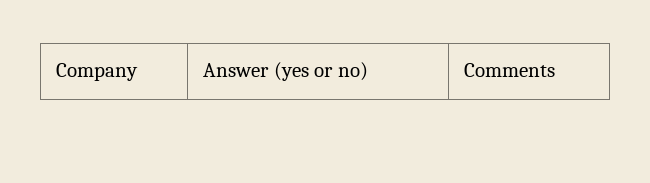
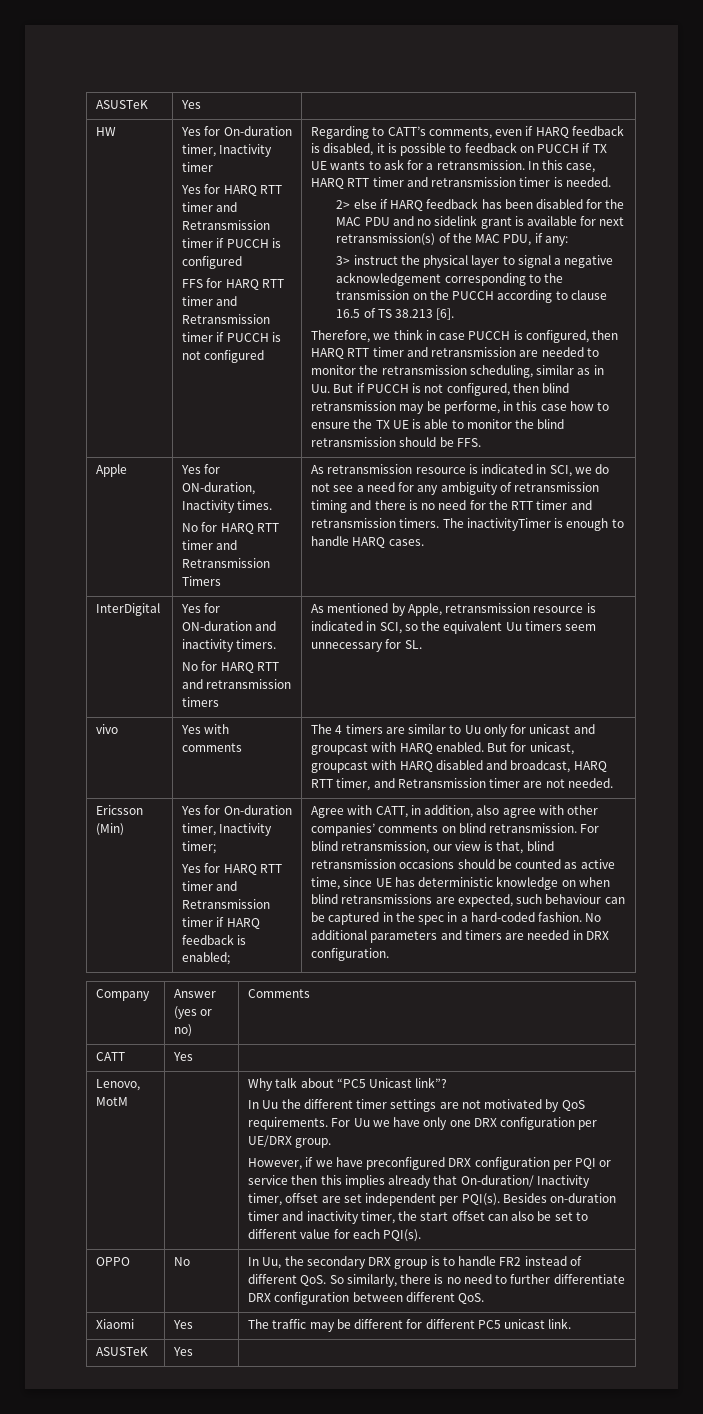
(55, 72) none -> [96,100,149,109] [181,100,202,109] [96,127,117,136] [181,126,292,136] [182,144,273,157] [182,162,214,172] [181,184,282,196] [182,202,238,212] [182,220,271,230] [182,238,281,248] [182,256,243,269] [182,278,284,290] [182,296,238,306] [182,314,271,324] [182,332,281,342] [182,350,265,363] [311,125,624,139] [311,142,607,156] [311,159,596,173] [311,177,611,189] [336,198,625,211] [336,215,625,229] [336,233,568,246] [336,255,614,268] [336,272,564,286] [336,290,607,303] [336,308,455,320] [311,329,619,343] [311,347,599,359] [311,365,604,378] [311,383,570,396] [311,401,610,414] [311,419,565,429] [311,437,481,447] [96,464,128,477] [181,464,221,474] [182,482,256,495] [182,500,273,513] [182,522,279,534] [182,540,238,550] [182,558,271,568] [182,576,222,586] [311,464,610,477] [311,482,600,495] [311,500,592,513] [311,518,624,531] [311,536,424,548] [96,603,161,616] [181,603,221,613] [182,621,277,631] [182,639,277,652] [182,661,279,673] [182,679,292,689] [182,697,220,707] [311,603,596,616] [311,621,597,634] [311,639,422,652] [96,724,119,734] [181,724,230,734] [182,743,243,752] [311,724,595,737] [311,742,574,755] [311,760,607,773] [311,778,613,791] [96,805,144,815] [96,823,125,836] [181,805,292,815] [182,823,273,836] [182,841,217,854] [181,863,282,875] [182,881,238,891] [182,899,271,909] [182,917,260,929] [182,934,247,945] [182,952,231,965] [311,805,599,818] [311,823,600,836] [311,841,554,854] [311,859,615,869] [311,876,610,890] [311,894,625,907] [311,912,602,925] [311,930,609,943] [311,948,390,961] ASUSTeK | Yes | // HW | Yes for On-duration timer, Inactivity timer // Yes for HARQ RTT timer and Retransmission timer if PUCCH is configured // FFS for HARQ RTT timer and Retransmission timer if PUCCH is not configured | Regarding to CATT’s comments, even if HARQ feedback is disabled, it is possible to feedback on PUCCH if TX UE wants to ask for a retransmission. In this case, HARQ RTT timer and retransmission timer is needed. // 2> else if HARQ feedback has been disabled for the MAC PDU and no sidelink grant is available for next retransmission(s) of the MAC PDU, if any: // 3> instruct the physical layer to signal a negative acknowledgement corresponding to the transmission on the PUCCH according to clause 16.5 of TS 38.213 [6]. // Therefore, we think in case PUCCH is configured, then HARQ RTT timer and retransmission are needed to monitor the retransmission scheduling, similar as in Uu. But if PUCCH is not configured, then blind retransmission may be performe, in this case how to ensure the TX UE is able to monitor the blind retransmission should be FFS. // Apple | Yes for ON-duration, Inactivity times. // No for HARQ RTT timer and Retransmission Timers | As retransmission resource is indicated in SCI, we do not see a need for any ambiguity of retransmission timing and there is no need for the RTT timer and retransmission timers. The inactivityTimer is enough to handle HARQ cases. // InterDigital | Yes for ON-duration and inactivity timers. // No for HARQ RTT and retransmission timers | As mentioned by Apple, retransmission resource is indicated in SCI, so the equivalent Uu timers seem unnecessary for SL. // vivo | Yes with comments | The 4 timers are similar to Uu only for unicast and groupcast with HARQ enabled. But for unicast, groupcast with HARQ disabled and broadcast, HARQ RTT timer, and Retransmission timer are not needed. // Ericsson (Min) | Yes for On-duration timer, Inactivity timer; // Yes for HARQ RTT timer and Retransmission timer if HARQ feedback is enabled; | Agree with CATT, in addition, also agree with other companies’ comments on blind retransmission. For blind retransmission, our view is that, blind retransmission occasions should be counted as active time, since UE has deterministic knowledge on when blind retransmissions are expected, such behaviour can be captured in the spec in a hard-coded fashion. No additional parameters and timers are needed in DRX configuration. //
(555, 70) none -> [96,1052,126,1061] [173,1052,194,1061] [96,1079,141,1091] [96,1097,129,1106] [248,1077,448,1091] [248,1099,585,1112] [248,1117,598,1130] [248,1135,332,1148] [248,1157,612,1170] [248,1175,590,1188] [248,1193,617,1206] [248,1211,588,1224] [248,1229,422,1242] [96,1257,131,1266] [174,1257,191,1266] [248,1256,582,1269] [248,1274,625,1287] [248,1292,485,1305] [96,1319,135,1329] [173,1320,194,1329] [248,1318,572,1332] [96,1347,149,1356] [173,1347,194,1356] // CATT | Yes | // Lenovo, MotM | | Why talk about “PC5 Unicast link”? // In Uu the different timer settings are not motivated by QoS requirements. For Uu we have only one DRX configuration per UE/DRX group. // However, if we have preconfigured DRX configuration per PQI or service then this implies already that On-duration/ Inactivity timer, offset are set independent per PQI(s). Besides on-duration timer and inactivity timer, the start offset can also be set to different value for each PQI(s). // OPPO | No | In Uu, the secondary DRX group is to handle FR2 instead of different QoS. So similarly, there is no need to further differentiate DRX configuration between different QoS. // Xiaomi | Yes | The traffic may be different for different PC5 unicast link. // ASUSTeK | Yes |

